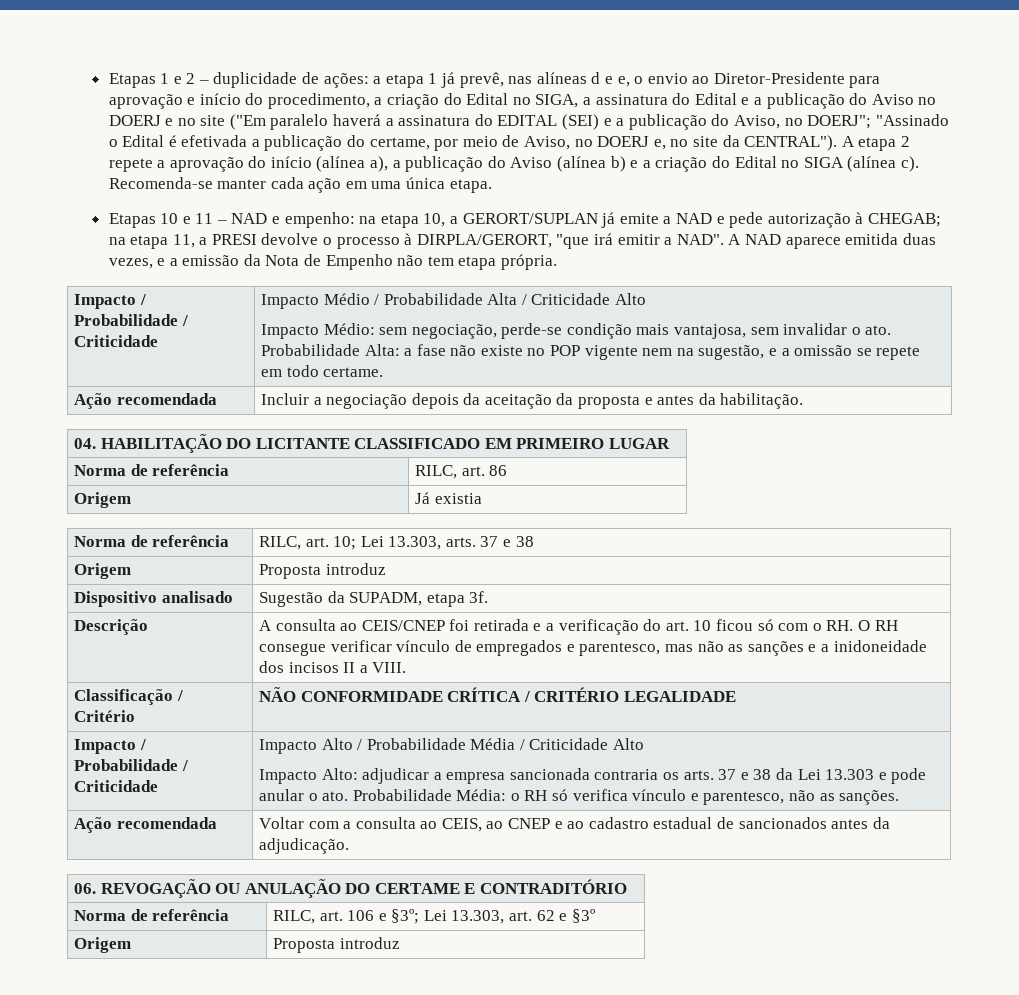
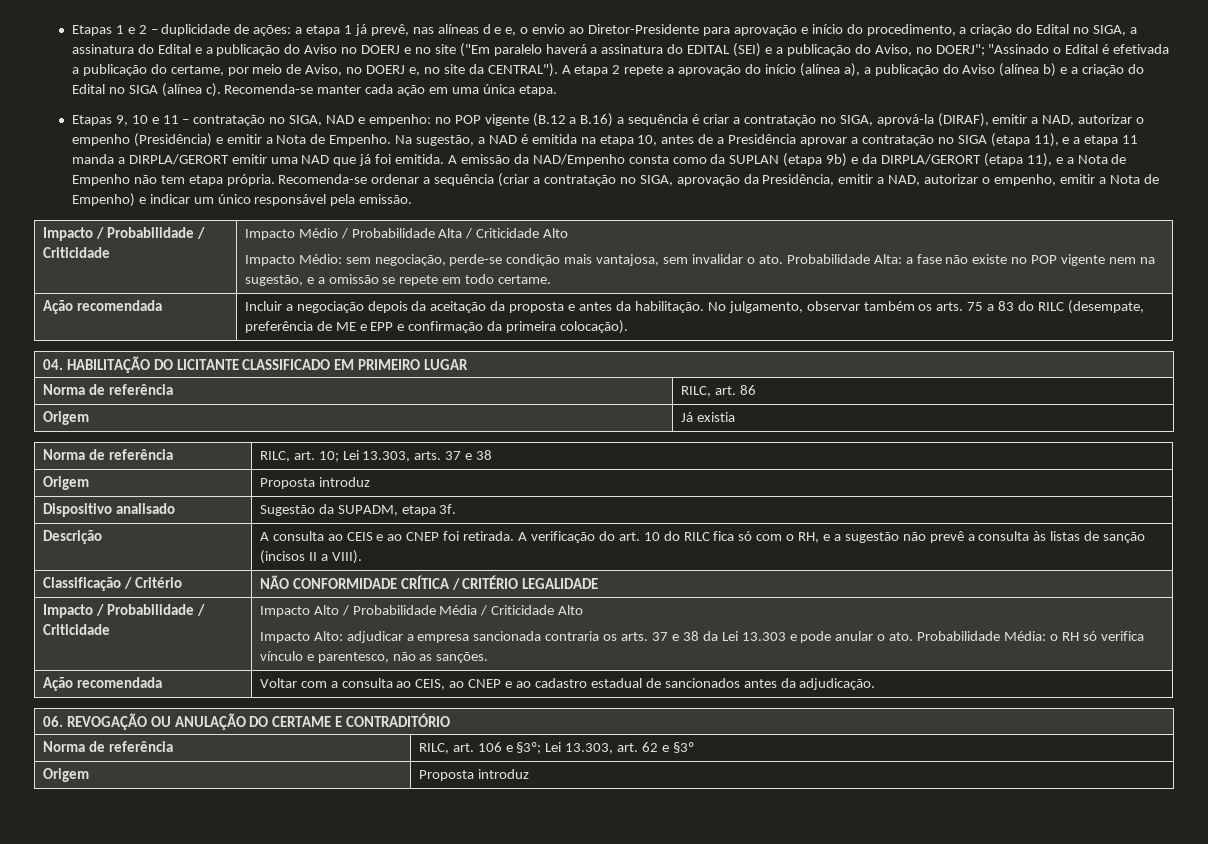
(156, 220) none -> [115,115,128,126] 9,
[231,212,941,228] [108,233,936,249] [108,254,261,269] NAD e empenho: na etapa 10, a GERORT/SUPLAN já emite a NAD e pede autorização à CHEGAB; na etapa 11, a PRESI devolve o processo à DIRPLA/GERORT, "que irá emitir a NAD". A NAD aparece emitida duas vezes, e a emissão da -> [193,113,1145,127] [71,133,1139,147] [71,153,1074,167] contratação no SIGA, NAD e empenho: no POP vigente (B.12 a B.16) a sequência é criar a contratação no SIGA, aprová-la (DIRAF), emitir a NAD, autorizar o empenho (Presidência) e emitir a Nota de Empenho. Na sugestão, a NAD é emitida na etapa 10, antes de a Presidência aprovar a contratação no SIGA (etapa 11), e a etapa 11 manda a DIRPLA/GERORT emitir uma NAD que já foi emitida. A emissão da NAD/Empenho consta como da SUPLAN (etapa 9b) e da DIRPLA/GERORT (etapa 11), e a
(557, 262) none -> [278,173,1159,187] [71,193,413,207] Recomenda-se ordenar a sequência (criar a contratação no SIGA, aprovação da Presidência, emitir a NAD, autorizar o empenho, emitir a Nota de Empenho) e indicar um único responsável pela emissão.
(804, 401) none -> [707,300,1144,314] [244,320,629,334] No julgamento, observar também os arts. 75 a 83 do RILC (desempate, preferência de ME e EPP e confirmação da primeira colocação).
[361,619,898,635] [258,640,927,656] [258,661,339,673] CEIS/CNEP foi retirada e a verificação do art. 10 ficou só com o RH. O RH consegue verificar vínculo de empregados e parentesco, mas não as sanções e a inidoneidade dos incisos -> [346,531,1146,543] [259,550,305,564] CEIS e ao CNEP foi retirada. A verificação do art. 10 do RILC fica só com o RH, e a sugestão não prevê a consulta às listas de sanção (incisos
[372,662,407,673] VIII. -> [331,550,362,564] VIII).

